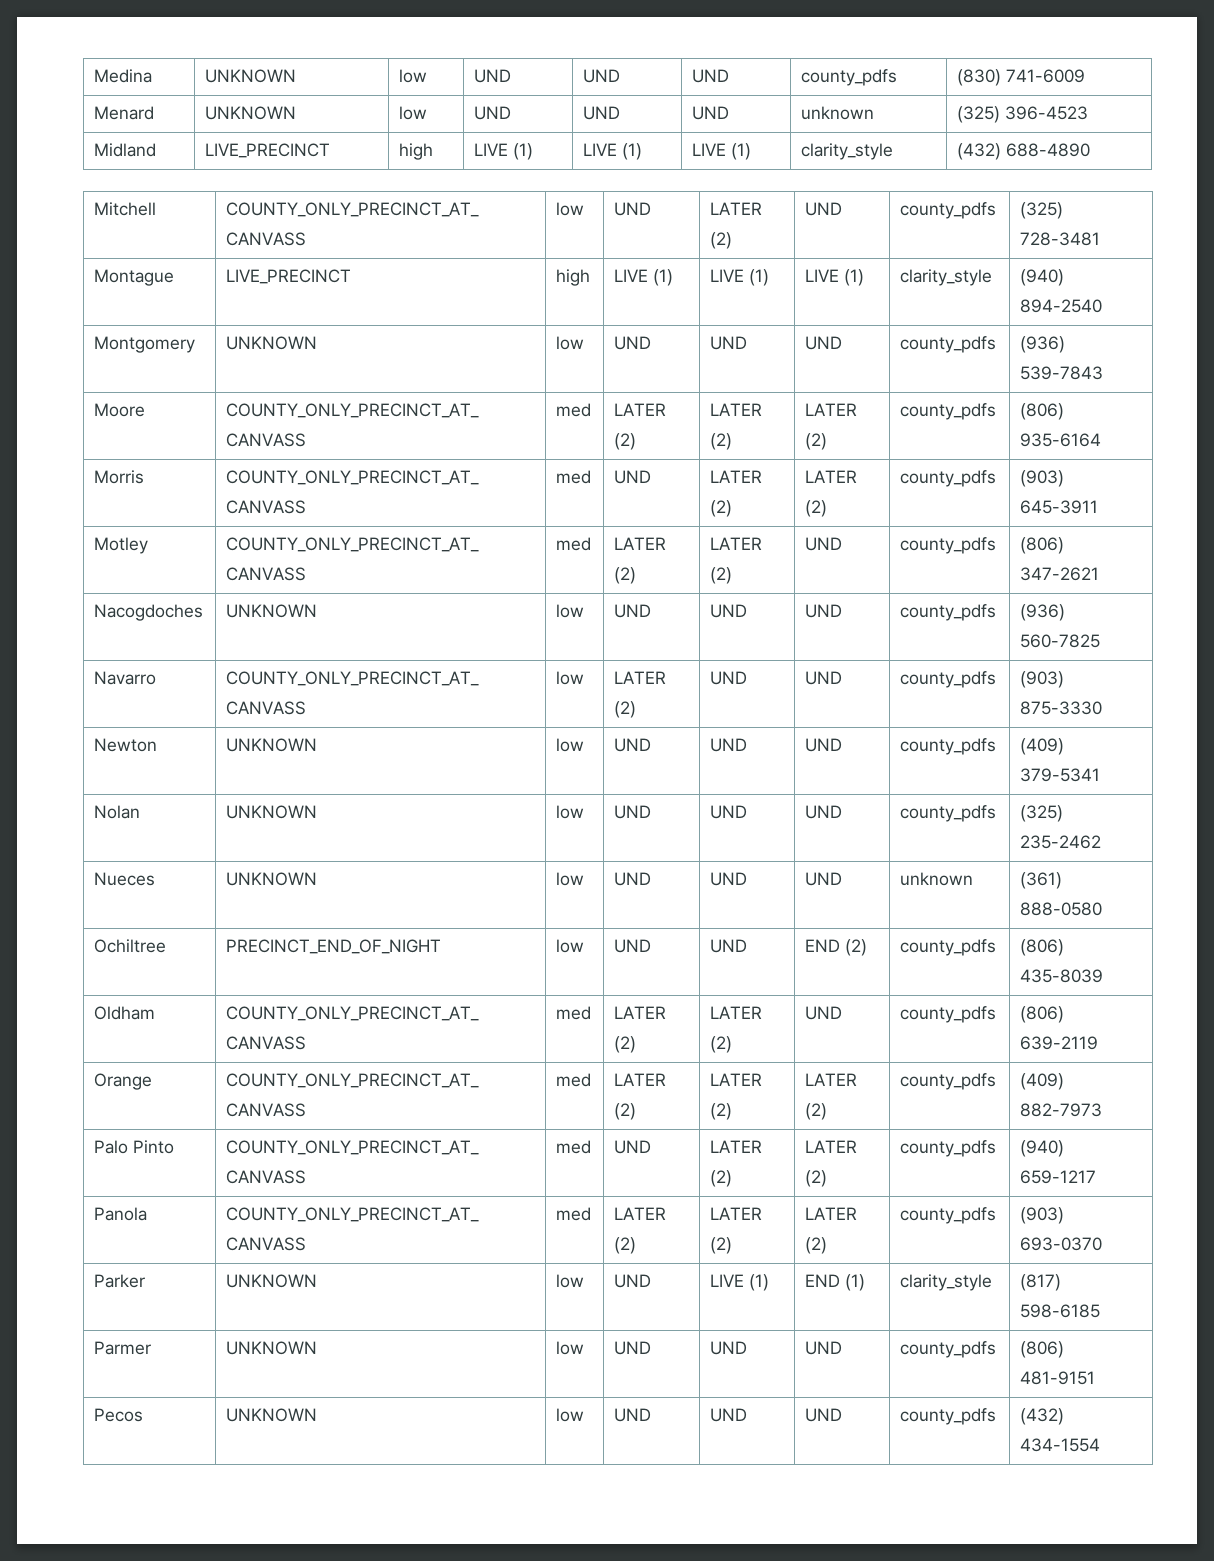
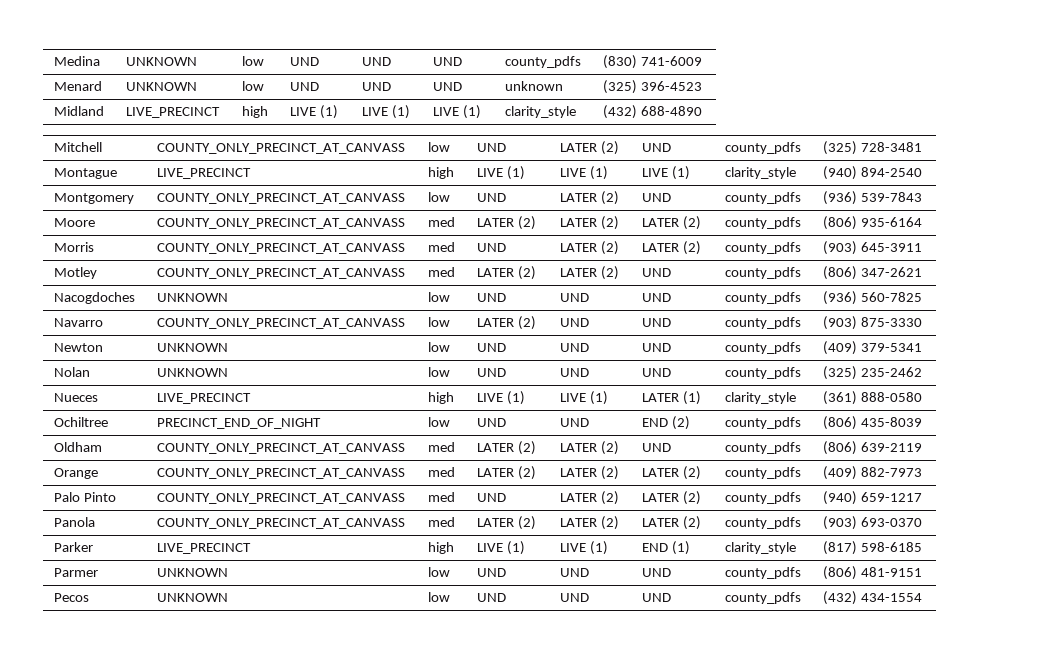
[226,336,318,350] [556,336,585,350] [614,336,652,350] [710,336,748,350] UNKNOWN | low | UND | UND -> [156,193,405,204] [427,192,450,202] [476,193,506,202] [559,191,619,205] COUNTY_ONLY_PRECINCT_AT_CANVASS | low | UND | LATER (2)
[226,872,318,886] [556,872,585,886] [614,872,652,886] [710,872,748,886] [805,872,843,886] [900,872,974,886] UNKNOWN | low | UND | UND | UND | unknown -> [156,393,251,404] [427,392,454,404] [476,391,525,405] [559,391,608,405] [641,391,701,405] [724,392,796,404] LIVE_PRECINCT | high | LIVE (1) | LIVE (1) | LATER (1) | clarity_style
[226,1274,318,1288] [556,1274,585,1288] [614,1274,652,1288] UNKNOWN | low | UND -> [156,543,251,554] [427,542,454,554] [476,541,525,555] LIVE_PRECINCT | high | LIVE (1)

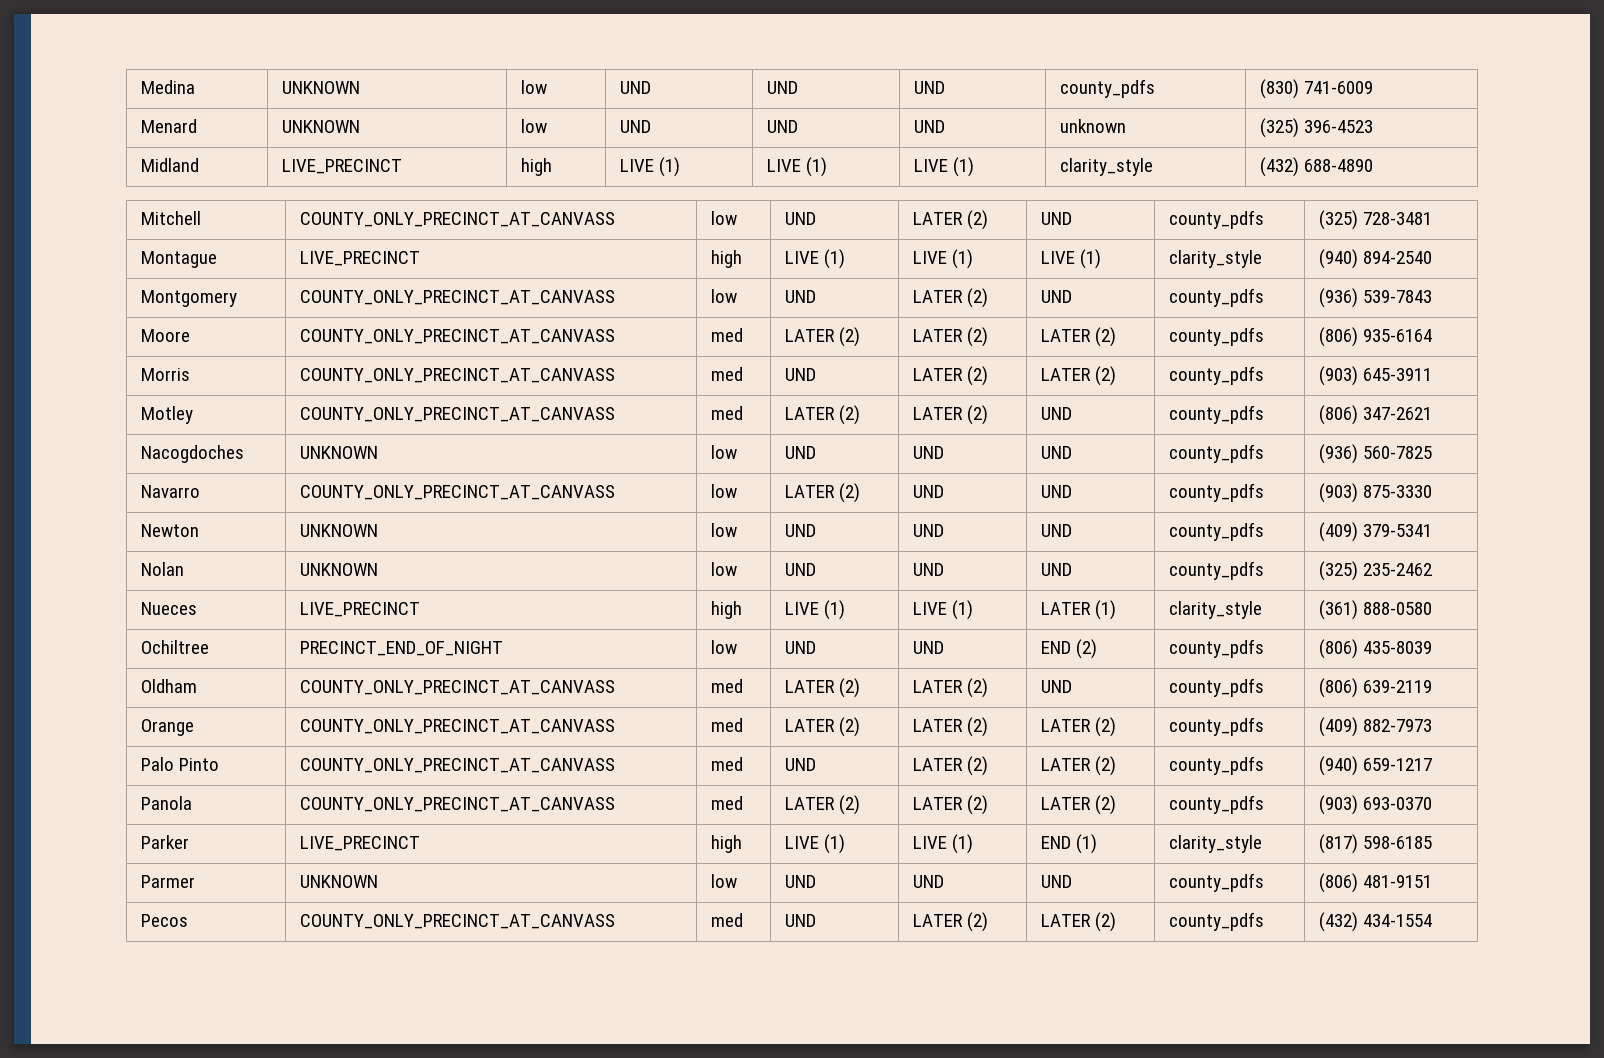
[156,593,228,602] [427,592,450,602] [476,593,506,602] [559,593,589,602] [641,593,671,602] UNKNOWN | low | UND | UND | UND -> [299,914,615,929] [710,913,743,927] [784,914,816,927] [912,912,989,932] [1040,912,1117,932] COUNTY_ONLY_PRECINCT_AT_CANVASS | med | UND | LATER (2) | LATER (2)

